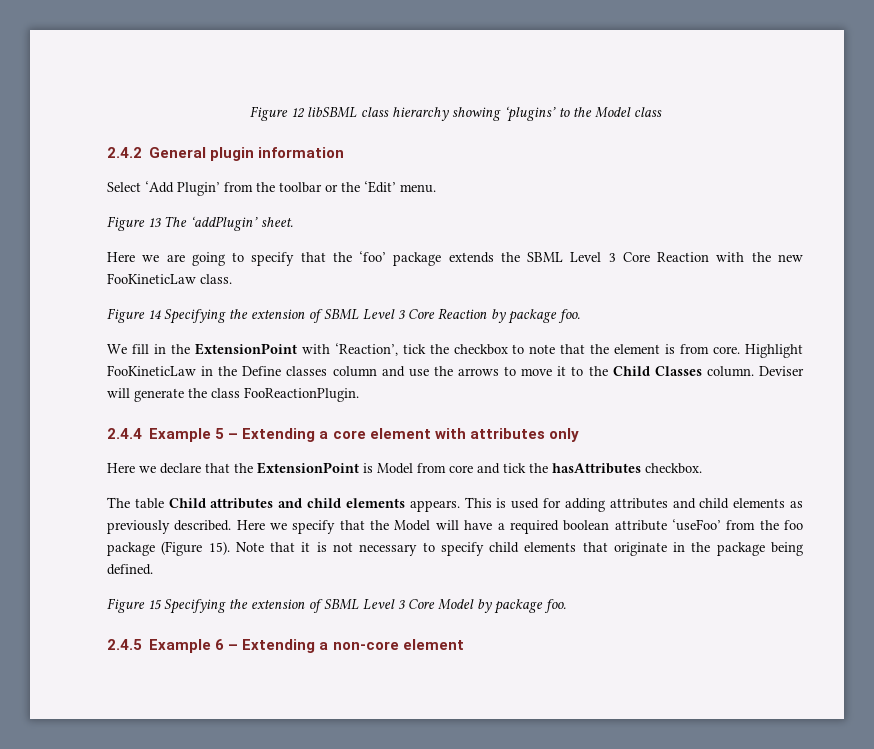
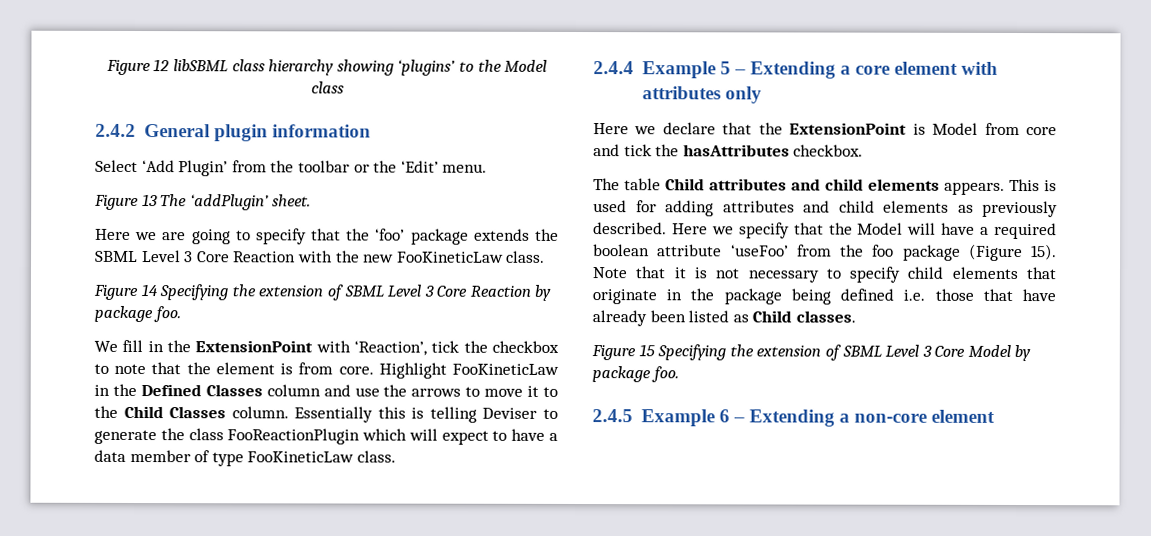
[242,366,328,376] Define classes -> [140,384,263,397] Defined Classes
[758,366,804,376] [107,387,359,402] Deviser will generate the class FooReactionPlugin. -> [294,406,558,423] [94,428,558,445] [94,449,396,467] Essentially this is telling Deviser to generate the class FooReactionPlugin which will expect to have a data member of type FooKineticLaw class.
[107,564,153,575] defined. -> [840,288,1056,302] [592,310,856,327] defined i.e. those that have already been listed as Child classes.

